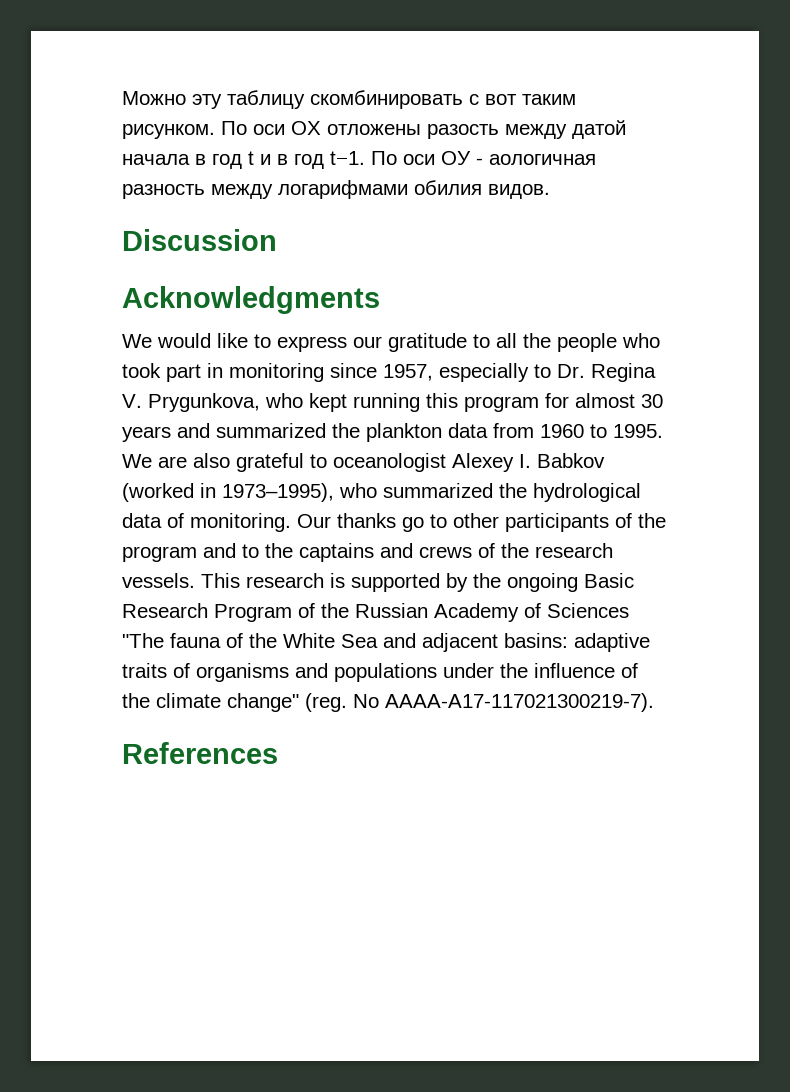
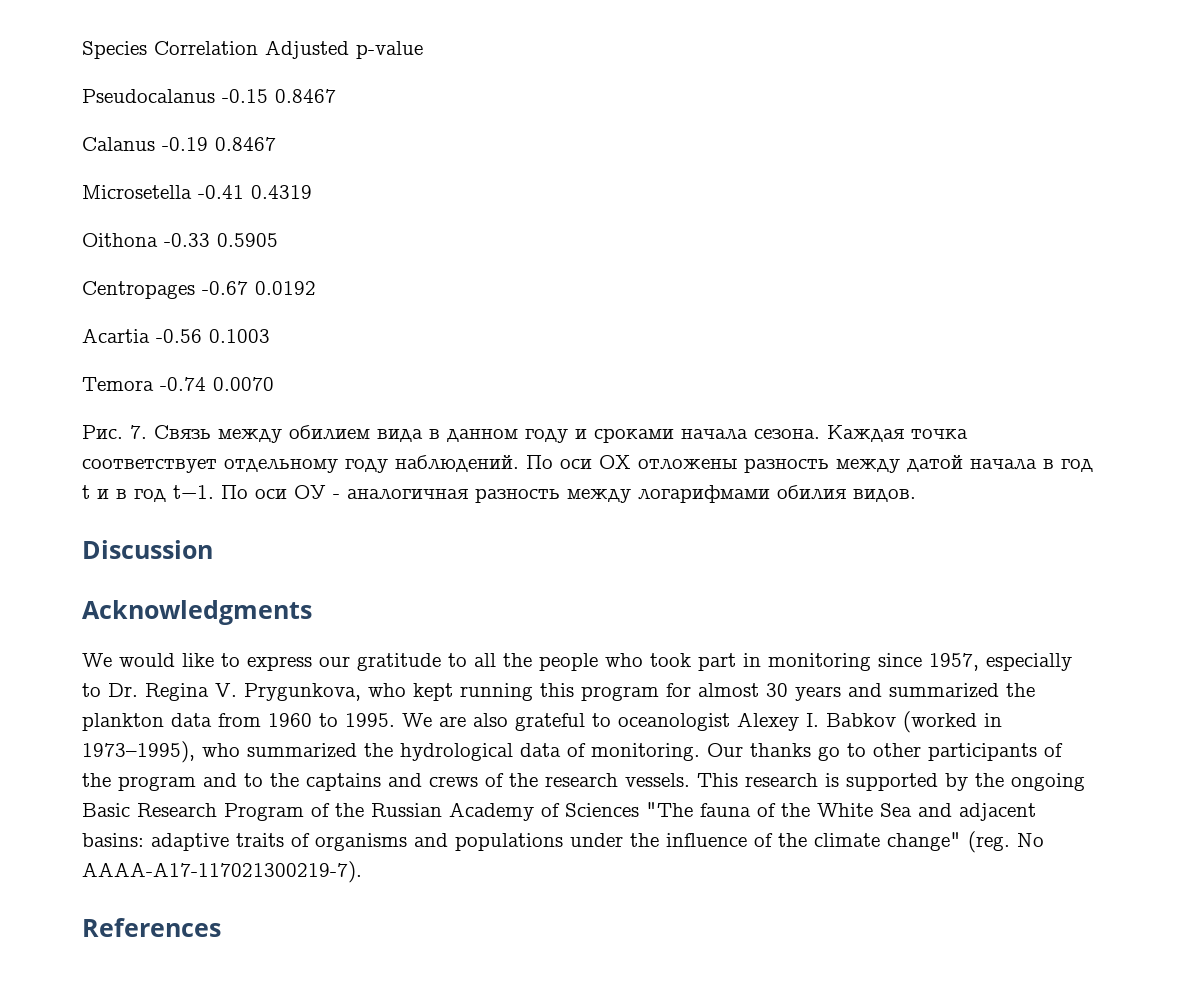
[122,90,576,109] [122,124,215,139] Можно эту таблицу скомбинировать с вот таким рисунком. -> [82,40,423,59] [82,89,336,103] [82,137,276,151] [82,185,312,199] [82,233,278,247] [82,281,316,299] [82,328,270,343] [82,377,274,391] [82,425,968,443] [82,455,519,473] Species Correlation Adjusted p-value // Pseudocalanus -0.15 0.8467 // Calanus -0.19 0.8467 // Microsetella -0.41 0.4319 // Oithona -0.33 0.5905 // Centropages -0.67 0.0192 // Acartia -0.56 0.1003 // Temora -0.74 0.0070 // Рис. 7. Связь между обилием вида в данном году и сроками начала сезона. Каждая точка соответствует отдельному году наблюдений.
[427,124,499,139] разость -> [744,458,829,473] разность
[489,154,596,165] аологичная -> [347,489,468,500] аналогичная

